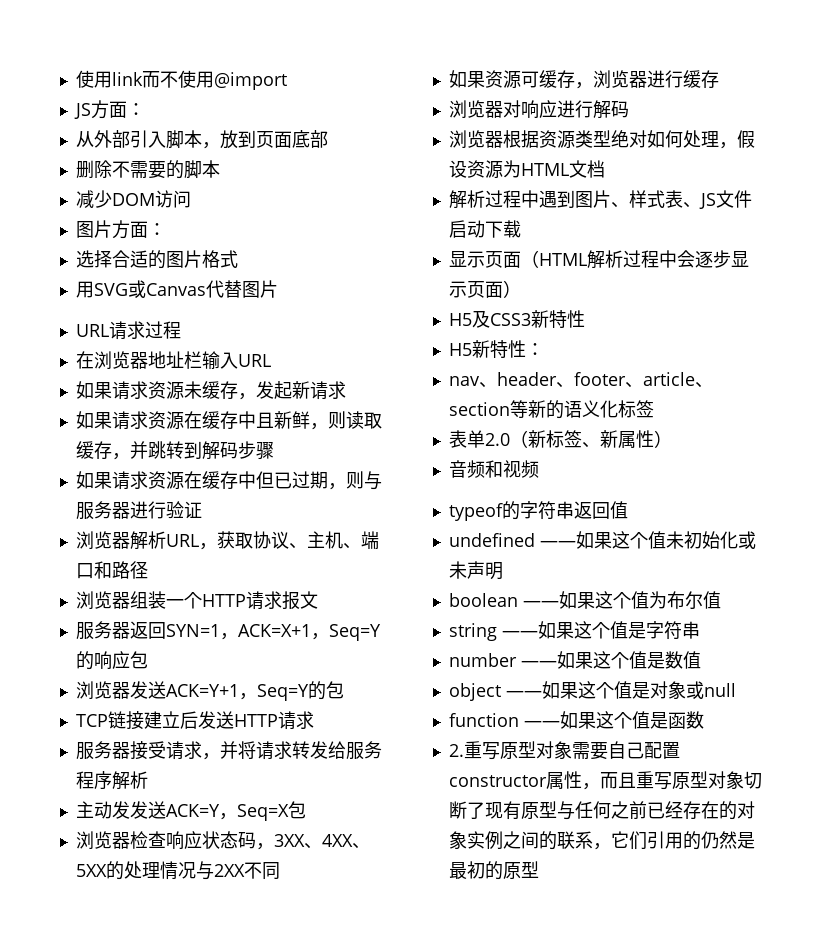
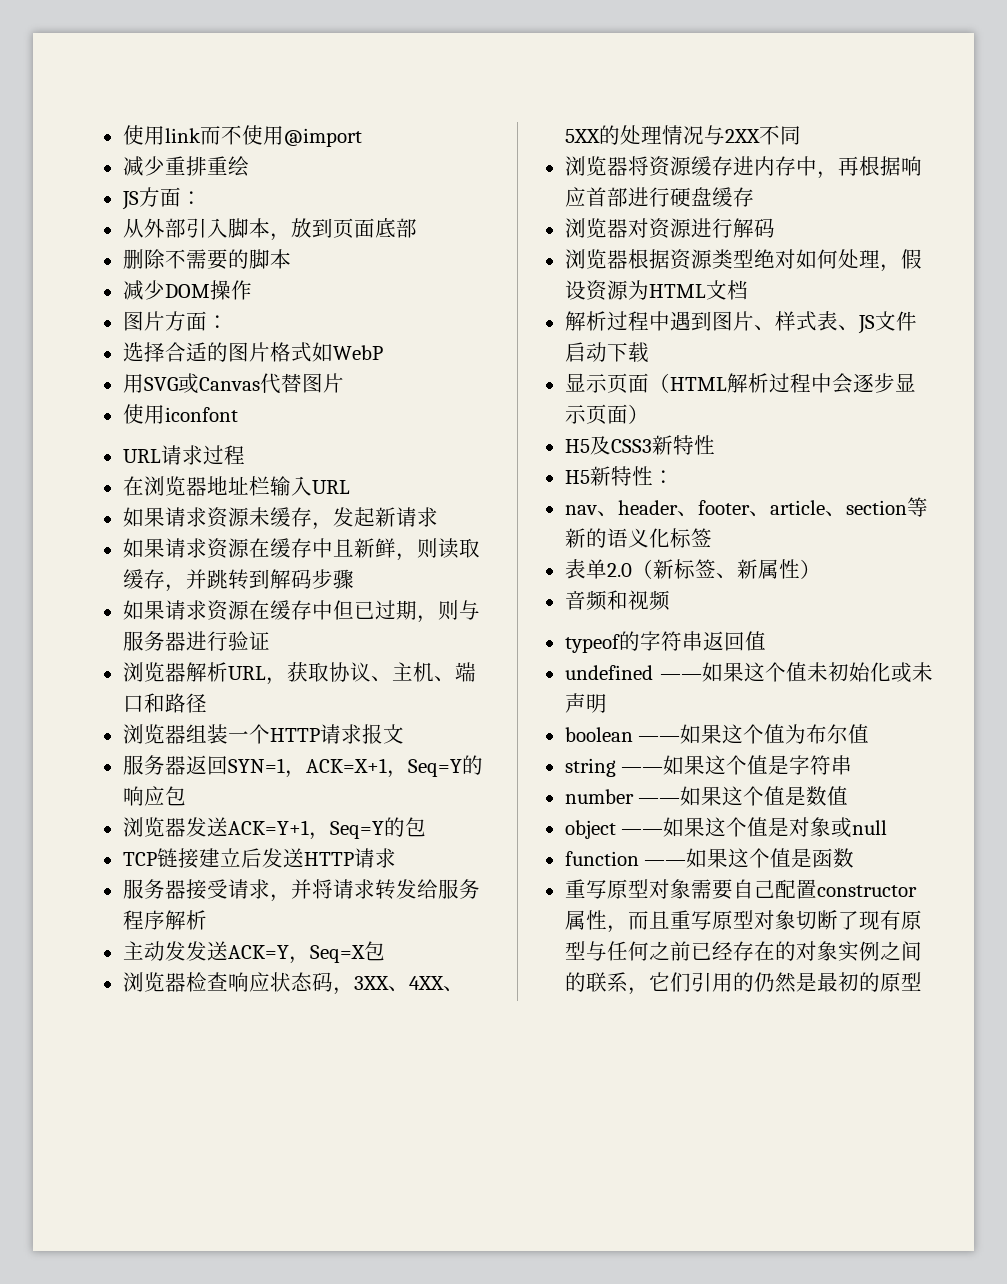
(287, 81) none -> [122,156,249,177] // 减少重排重绘
[154,190,191,208] 访问 -> [209,280,252,300] 操作
(238, 259) none -> [311,342,383,362] 如WebP
(278, 289) none -> [122,404,238,424] // 使用iconfont
[448,70,683,89] 如果资源可缓存，浏览器进行 -> [564,156,922,179] [564,187,712,207] 浏览器将资源缓存进内存中，再根据响应首部进行硬盘
[520,100,557,119] 响应 -> [648,218,691,239] 资源
[448,744,464,757] 2. -> (855, 858) none

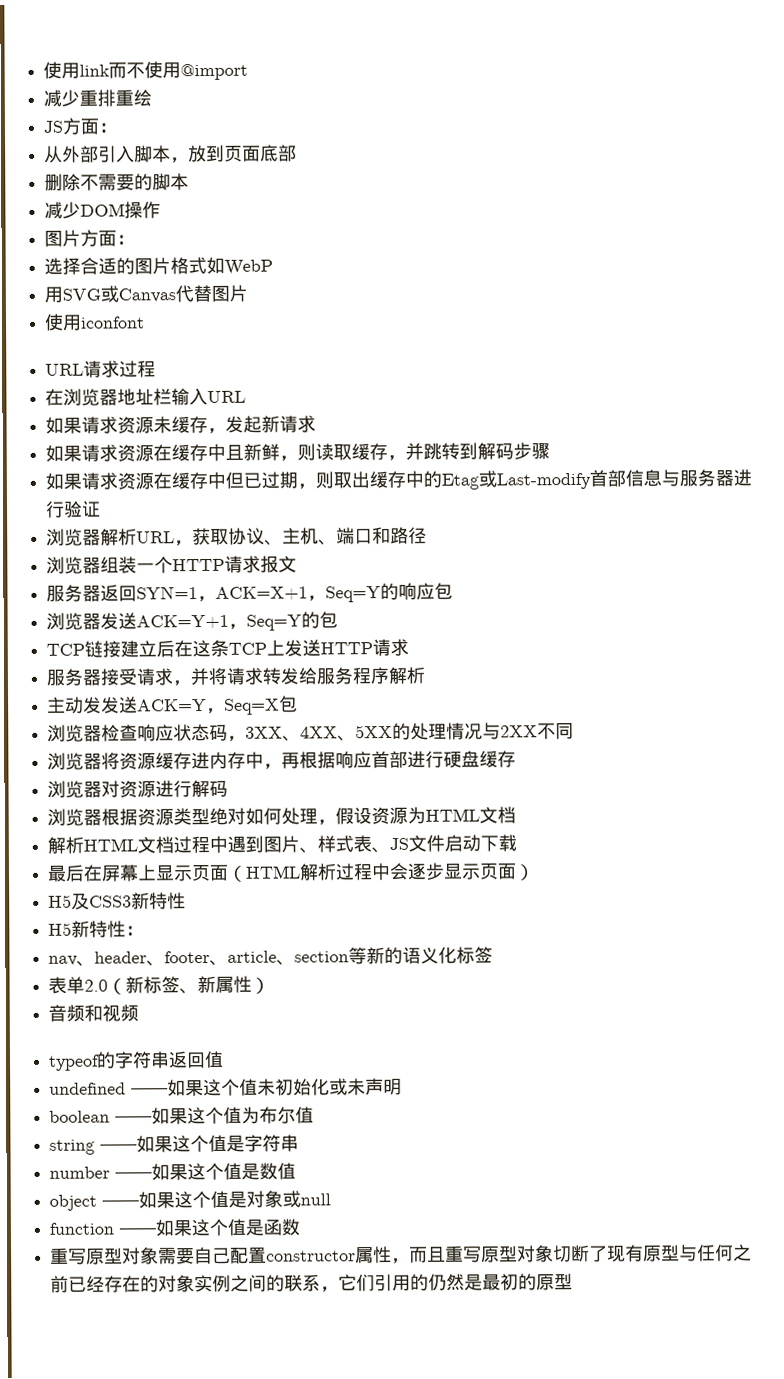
(459, 610) none -> [333,469,663,490] 取出缓存中的Etag或Last-modify首部信息
(262, 858) none -> [174,639,286,658] 在这条TCP上
(607, 321) none -> [83,836,175,854] HTML文档
(649, 352) none -> [47,864,158,882] 最后在屏幕上

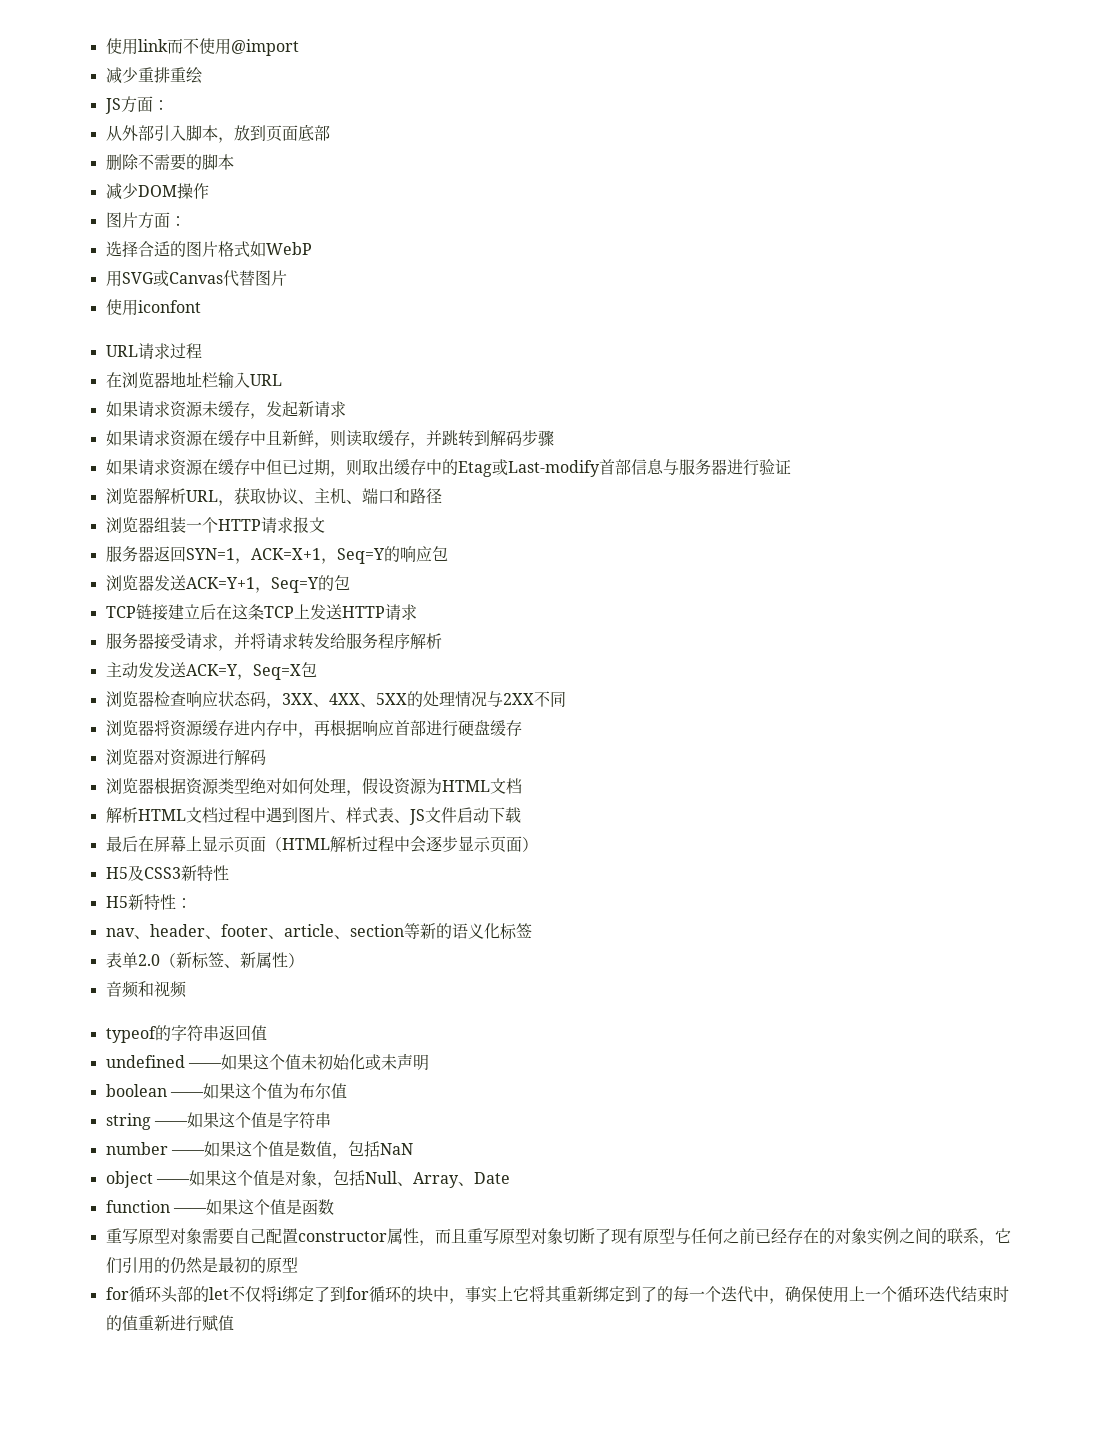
(297, 1171) none -> [331,1141,413,1159] ，包括NaN
[282,1190,332,1208] 或null -> [316,1170,510,1188] ，包括Null、Array、Date
(574, 1282) none -> [105,1286,1009,1304] [105,1315,234,1332] // for循环头部的let不仅将i绑定了到for循环的块中，事实上它将其重新绑定到了的每一个迭代中，确保使用上一个循环迭代结束时的值重新进行赋值

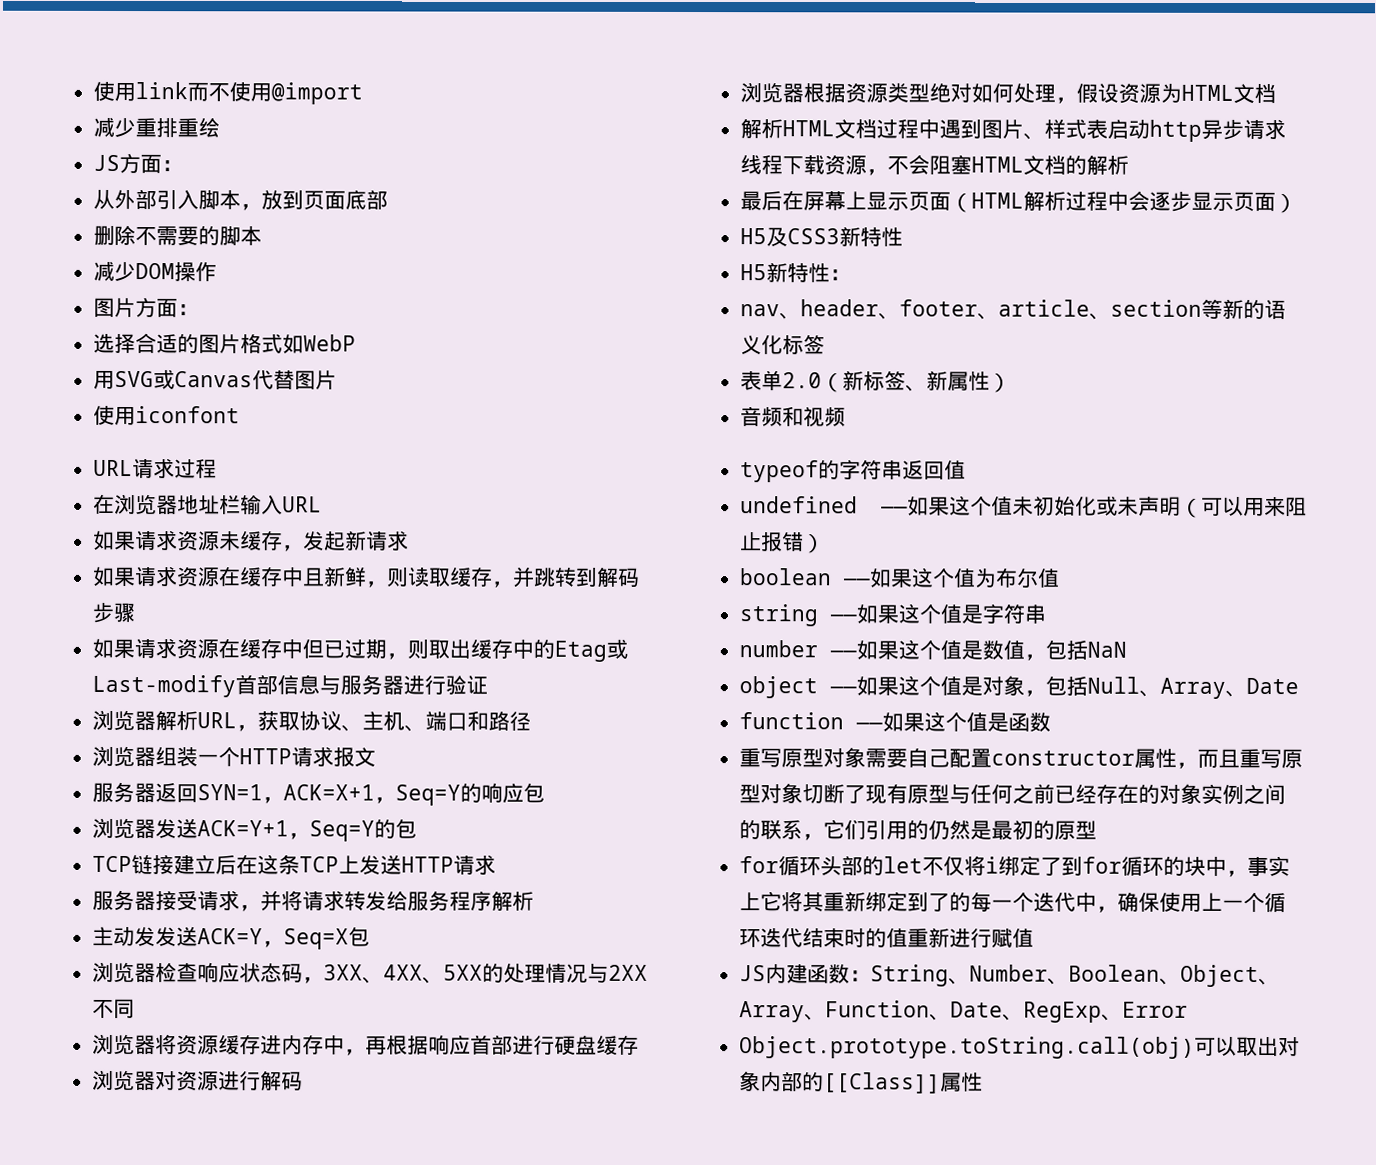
[393,807,521,825] 、JS文件启动下载 -> [1107,118,1287,142] [740,154,1130,176] 启动http异步请求线程下载资源，不会阻塞HTML文档的解析
(429, 1062) none -> [1180,496,1307,518] [740,532,826,554] （可以用来阻止报错）
(234, 1323) none -> [739,963,1281,987] [739,1000,1189,1023] [739,1036,1301,1059] [739,1071,984,1094] // JS内建函数：String、Number、Boolean、Object、Array、Function、Date、RegExp、Error // Object.prototype.toString.call(obj)可以取出对象内部的[[Class]]属性

